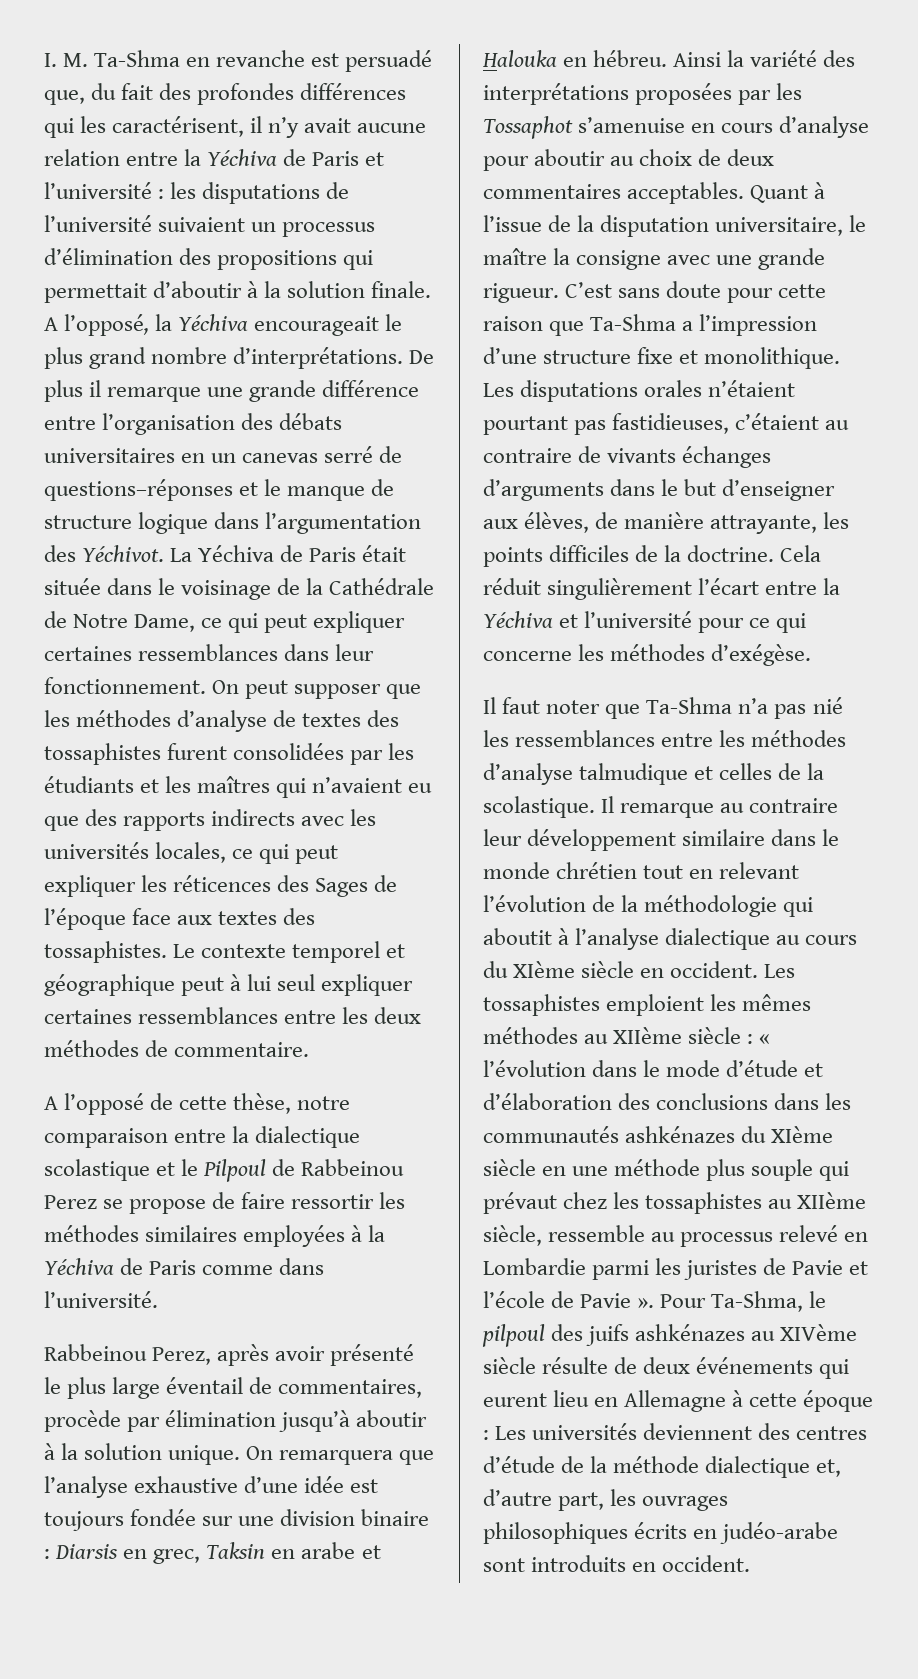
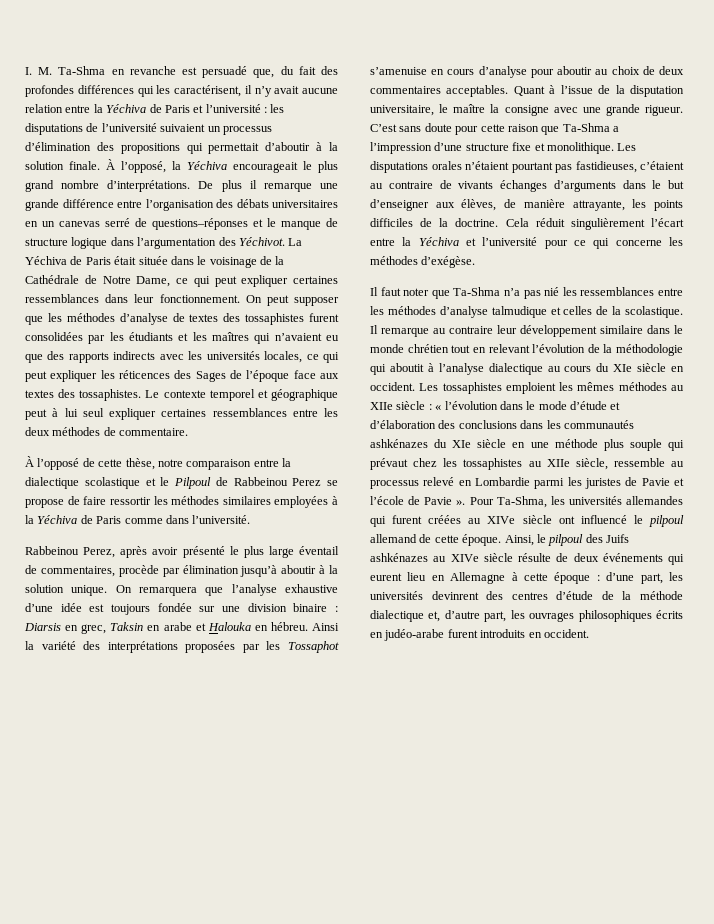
[44,317,58,331] A -> [106,159,115,170] À
[44,1096,58,1110] A -> [25,456,34,467] À
[513,961,576,978] XIème -> [613,364,633,372] XIe
[613,1027,683,1044] XIIème -> [370,402,393,410] XIIe
[771,1126,834,1143] XIème -> [452,440,472,448] XIe
[797,1192,867,1209] XIIème -> [546,459,570,467] XIIe
(804, 1301) none -> [550,496,683,505] [370,515,684,527] [370,534,534,546] les universités allemandes qui furent créées au XIVe siècle ont influencé le pilpoul allemand de cette époque. Ainsi,
[586,1324,630,1346] juifs -> [606,534,629,543] Juifs
[780,1324,858,1341] XIVème -> [450,554,479,562] XIVe
[495,1423,753,1440] Les universités deviennent -> [606,572,683,584] [370,591,479,600] d’une part, les universités devinrent
[483,1558,525,1572] sont -> [447,629,478,638] furent

